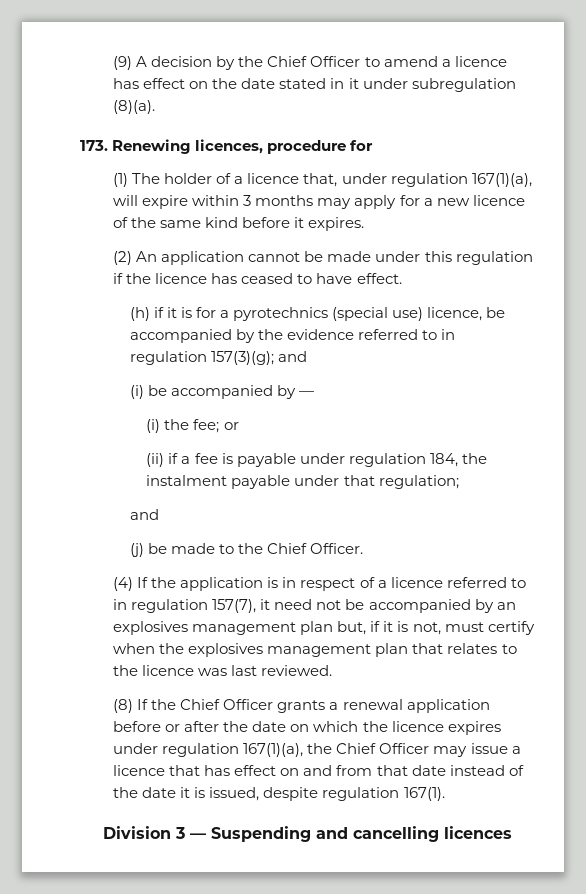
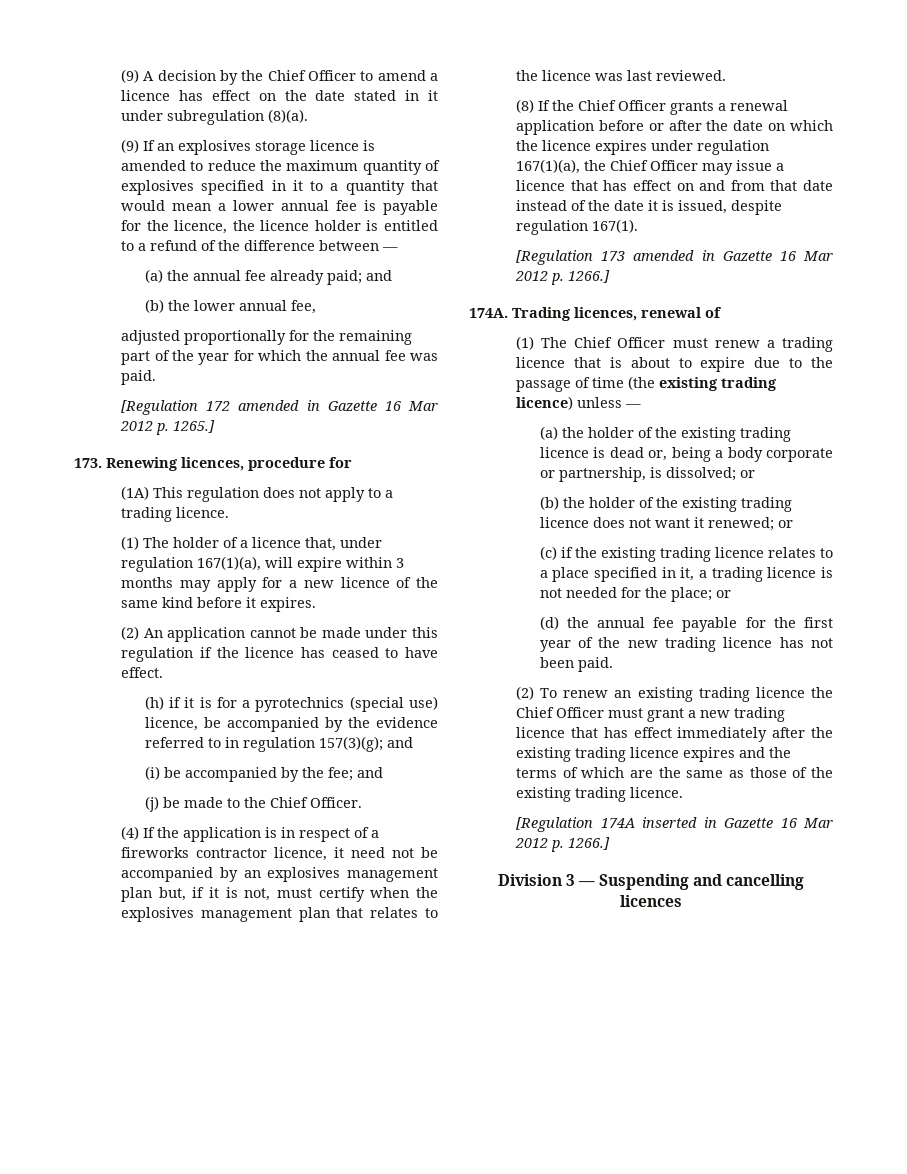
(156, 107) none -> [121,139,376,155] [121,160,440,175] [121,180,438,195] [121,200,438,215] [121,220,438,234] [121,240,399,251] [144,269,392,285] [144,299,316,314] [121,330,413,345] [121,350,438,365] [121,370,157,385] [121,400,438,415] [120,420,216,435] // (9) If an explosives storage licence is amended to reduce the maximum quantity of explosives specified in it to a quantity that would mean a lower annual fee is payable for the licence, the licence holder is entitled to a refund of the difference between — // (a) the annual fee already paid; and // (b) the lower annual fee, // adjusted proportionally for the remaining part of the year for which the annual fee was paid. // [Regulation 172 amended in Gazette 16 Mar 2012 p. 1265.]
(374, 145) none -> [121,486,394,502] [121,507,230,522] // (1A) This regulation does not apply to a trading licence.
[298,391,314,396] [146,419,239,433] [146,453,487,467] [146,475,459,489] — // (i) the fee; or // (ii) if a fee is payable under regulation 184, the instalment payable under that regulation; // -> [301,767,353,781] the fee;
[390,577,526,588] [113,599,257,613] licence referred to in regulation 157(7), -> [121,847,328,861] fireworks contractor licence,
(445, 794) none -> [516,250,833,265] [515,270,611,285] [469,307,721,321] [516,336,833,352] [516,357,833,372] [516,376,778,392] [516,396,642,410] [539,426,791,442] [539,447,833,462] [539,467,755,482] [539,496,792,512] [539,517,793,531] [539,546,833,562] [539,567,834,582] [539,587,731,602] [539,616,833,632] [539,637,833,652] [539,657,613,672] [516,686,833,702] [516,707,786,722] [516,727,833,742] [516,747,792,762] [516,767,833,778] [516,787,684,802] [516,817,833,832] [515,837,611,852] // [Regulation 173 amended in Gazette 16 Mar 2012 p. 1266.] // 174A. Trading licences, renewal of // (1) The Chief Officer must renew a trading licence that is about to expire due to the passage of time (the existing trading licence) unless — // (a) the holder of the existing trading licence is dead or, being a body corporate or partnership, is dissolved; or // (b) the holder of the existing trading licence does not want it renewed; or // (c) if the existing trading licence relates to a place specified in it, a trading licence is not needed for the place; or // (d) the annual fee payable for the first year of the new trading licence has not been paid. // (2) To renew an existing trading licence the Chief Officer must grant a new trading licence that has effect immediately after the existing trading licence expires and the terms of which are the same as those of the existing trading licence. // [Regulation 174A inserted in Gazette 16 Mar 2012 p. 1266.]

